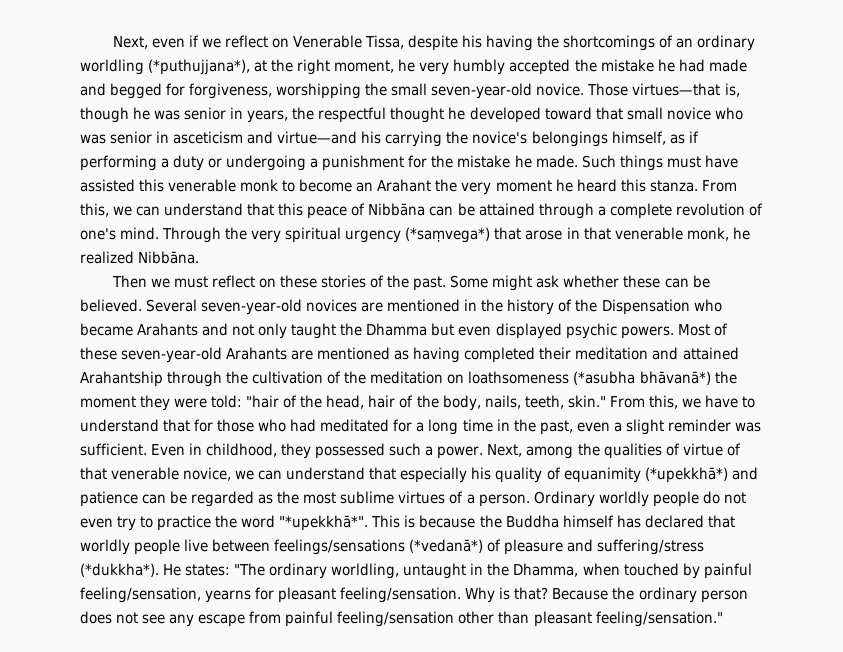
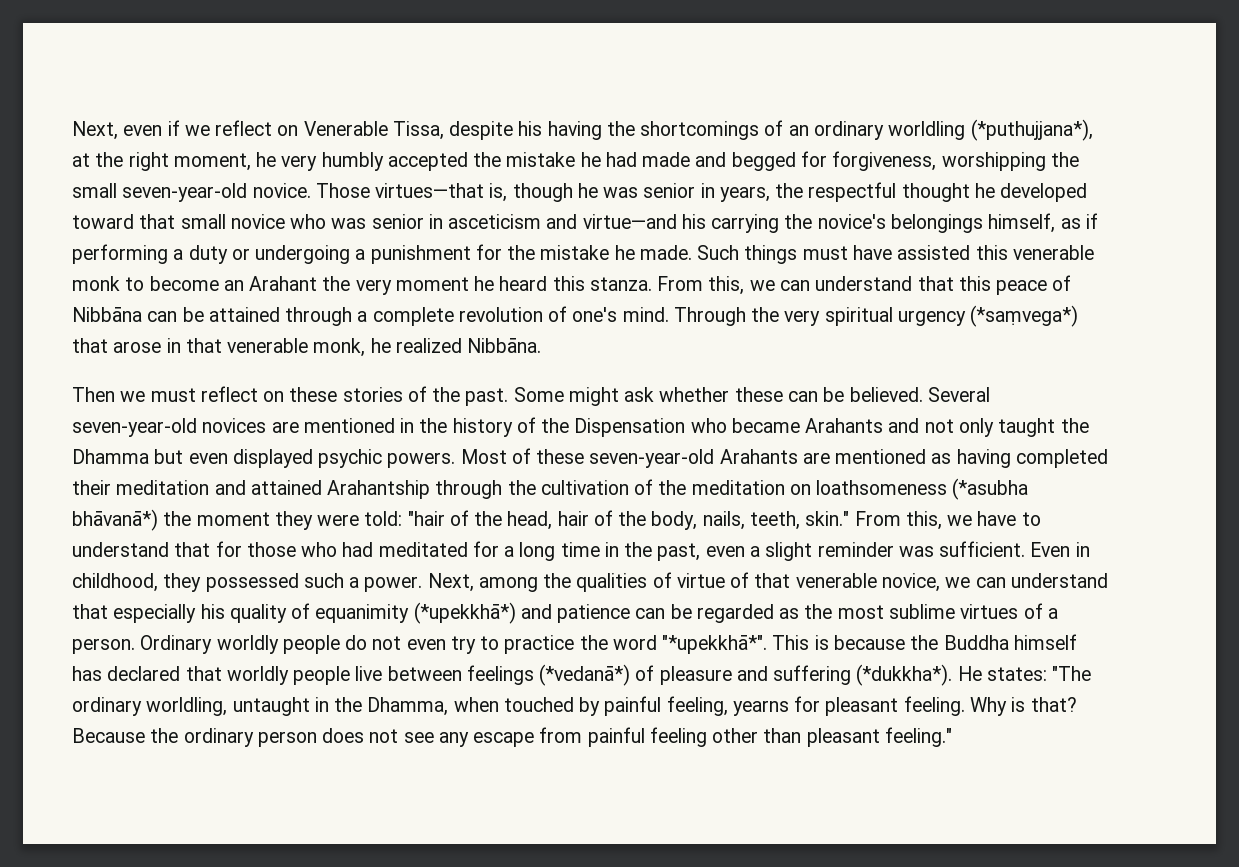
[274,539,406,555] feelings/sensations -> [466,665,534,685] feelings
[597,539,705,555] suffering/stress -> [773,665,852,685] suffering
[80,587,201,603] feeling/sensation, -> [666,696,728,716] feeling,
[340,587,462,603] feeling/sensation. -> [903,696,965,716] feeling.
[337,611,455,627] feeling/sensation -> [649,727,707,747] feeling
[595,611,723,627] feeling/sensation." -> [884,727,952,747] feeling."

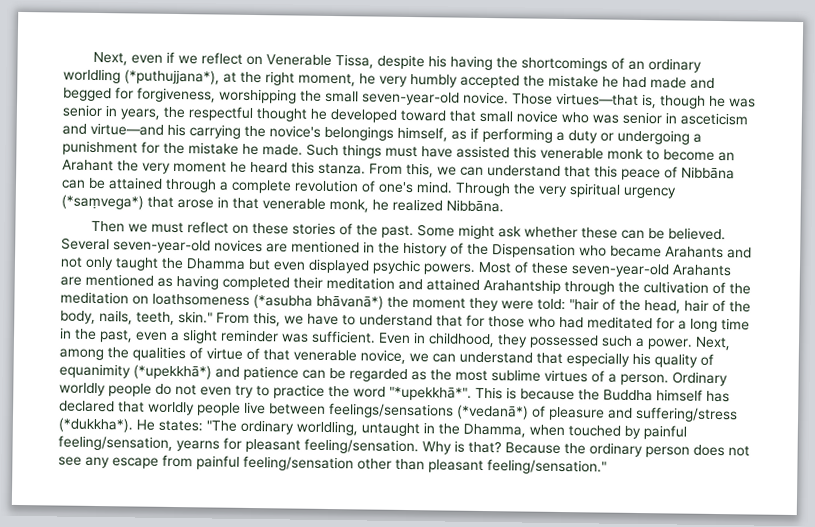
[466,665,534,685] feelings -> [329,403,454,419] feelings/sensations
[773,665,852,685] suffering -> [635,406,738,423] suffering/stress
[666,696,728,716] feeling, -> [58,435,173,451] feeling/sensation,
[903,696,965,716] feeling. -> [304,438,419,455] feeling/sensation.
[649,727,707,747] feeling -> [243,455,354,472] feeling/sensation
[884,727,952,747] feeling." -> [487,459,607,475] feeling/sensation."

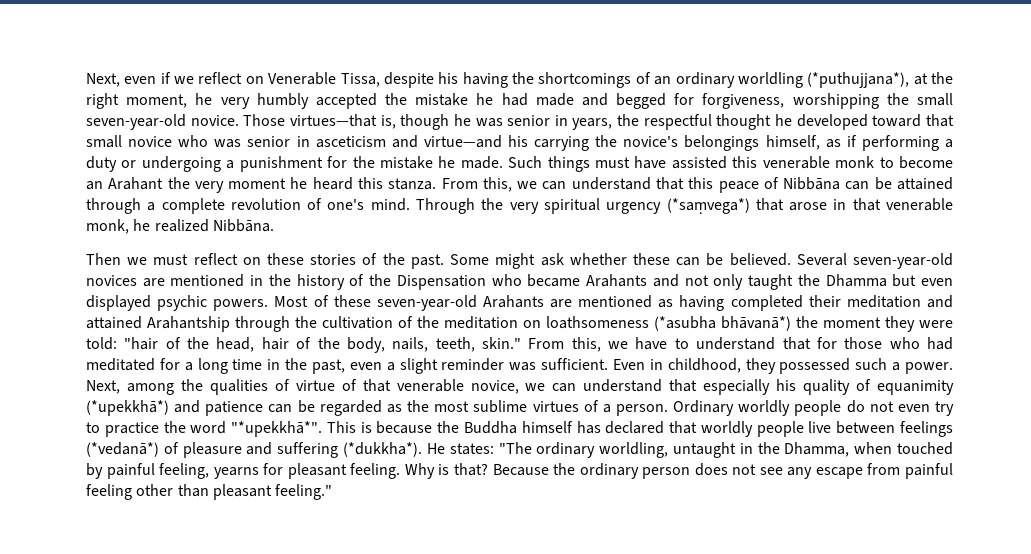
[329,403,454,419] feelings/sensations -> [900,421,954,437] feelings
[635,406,738,423] suffering/stress -> [277,442,339,458] suffering
[58,435,173,451] feeling/sensation, -> [159,463,210,479] feeling,
[304,438,419,455] feeling/sensation. -> [350,463,401,479] feeling.
[243,455,354,472] feeling/sensation -> [86,484,132,500] feeling
[487,459,607,475] feeling/sensation." -> [275,484,333,500] feeling."

